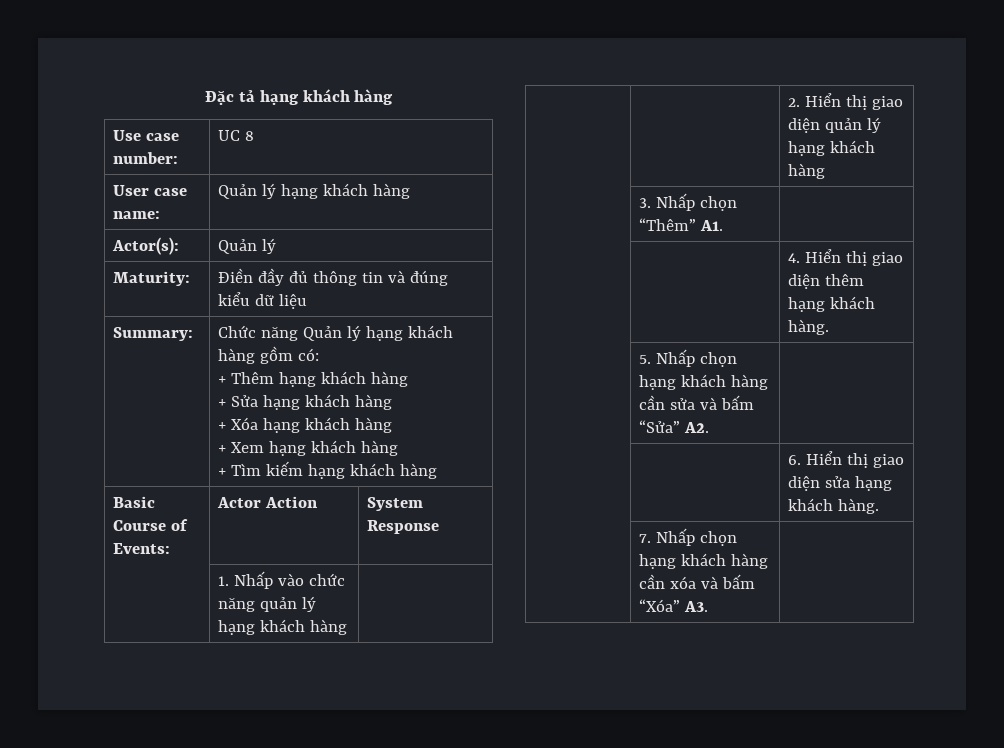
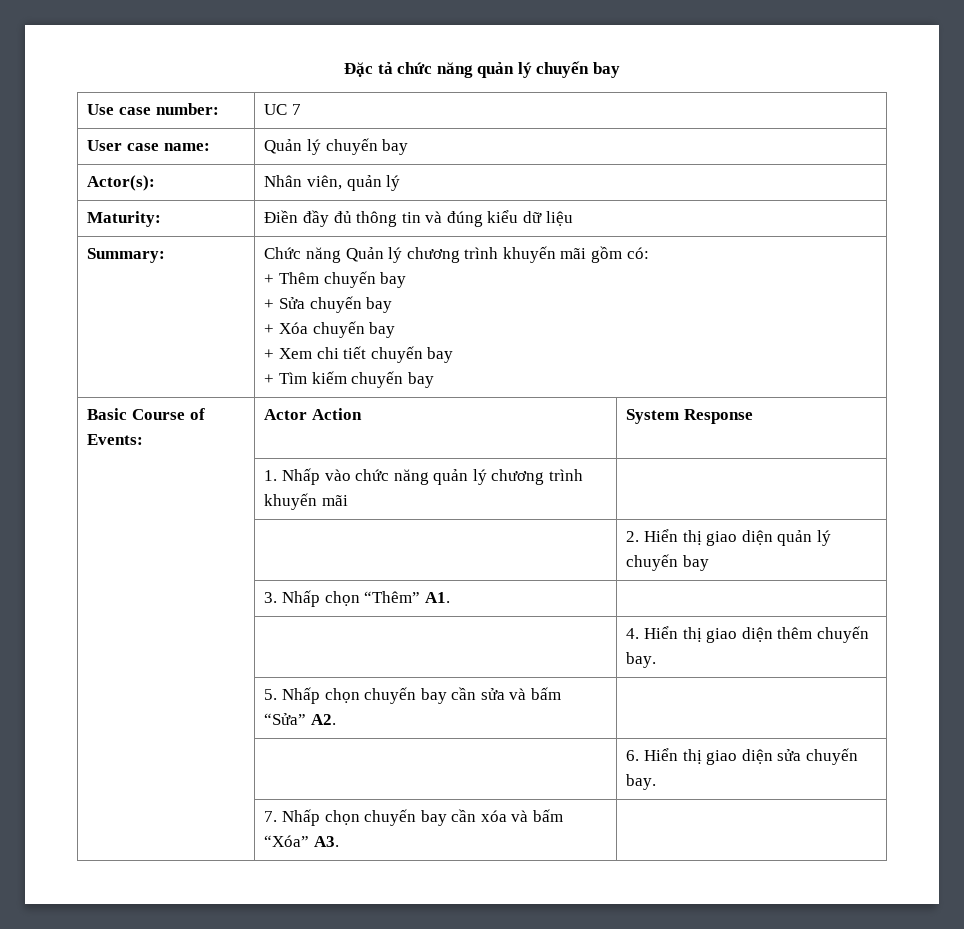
[259,89,394,105] hạng khách hàng -> [397,61,621,78] chức năng quản lý chuyến bay
[245,131,255,141] 8 -> [291,104,301,115] 7
[281,183,411,199] [112,237,180,255] [218,239,258,254] hạng khách hàng // Actor(s): | Quản -> [325,138,409,155] [87,175,156,191] [264,175,382,191] chuyến bay // Actor(s): | Nhân viên, quản
[366,325,454,341] [218,348,256,364] hạng khách hàng -> [406,246,587,263] chương trình khuyến mãi
[279,371,409,387] hạng khách hàng -> [323,271,407,288] chuyến bay
[263,394,393,410] hạng khách hàng -> [309,296,393,313] chuyến bay
[263,417,393,433] hạng khách hàng -> [312,321,396,338] chuyến bay
[269,440,399,456] hạng khách hàng -> [316,346,454,363] chi tiết chuyến bay
[308,463,438,479] hạng khách hàng -> [351,371,434,388] chuyến bay
[218,619,348,635] hạng khách hàng -> [491,469,584,485] [264,493,348,510] chương trình khuyến mãi
[788,140,876,156] [788,163,826,179] hạng khách hàng -> [626,554,709,571] chuyến bay
[788,296,876,312] [788,319,830,335] hạng khách hàng. -> [816,626,869,643] [626,652,657,668] chuyến bay.
[639,374,769,390] hạng khách hàng -> [364,687,447,704] chuyến bay
[855,476,893,491] [788,498,880,514] hạng khách hàng. -> [805,748,858,765] [626,774,657,790] chuyến bay.
[639,553,769,569] hạng khách hàng -> [364,809,447,826] chuyến bay

